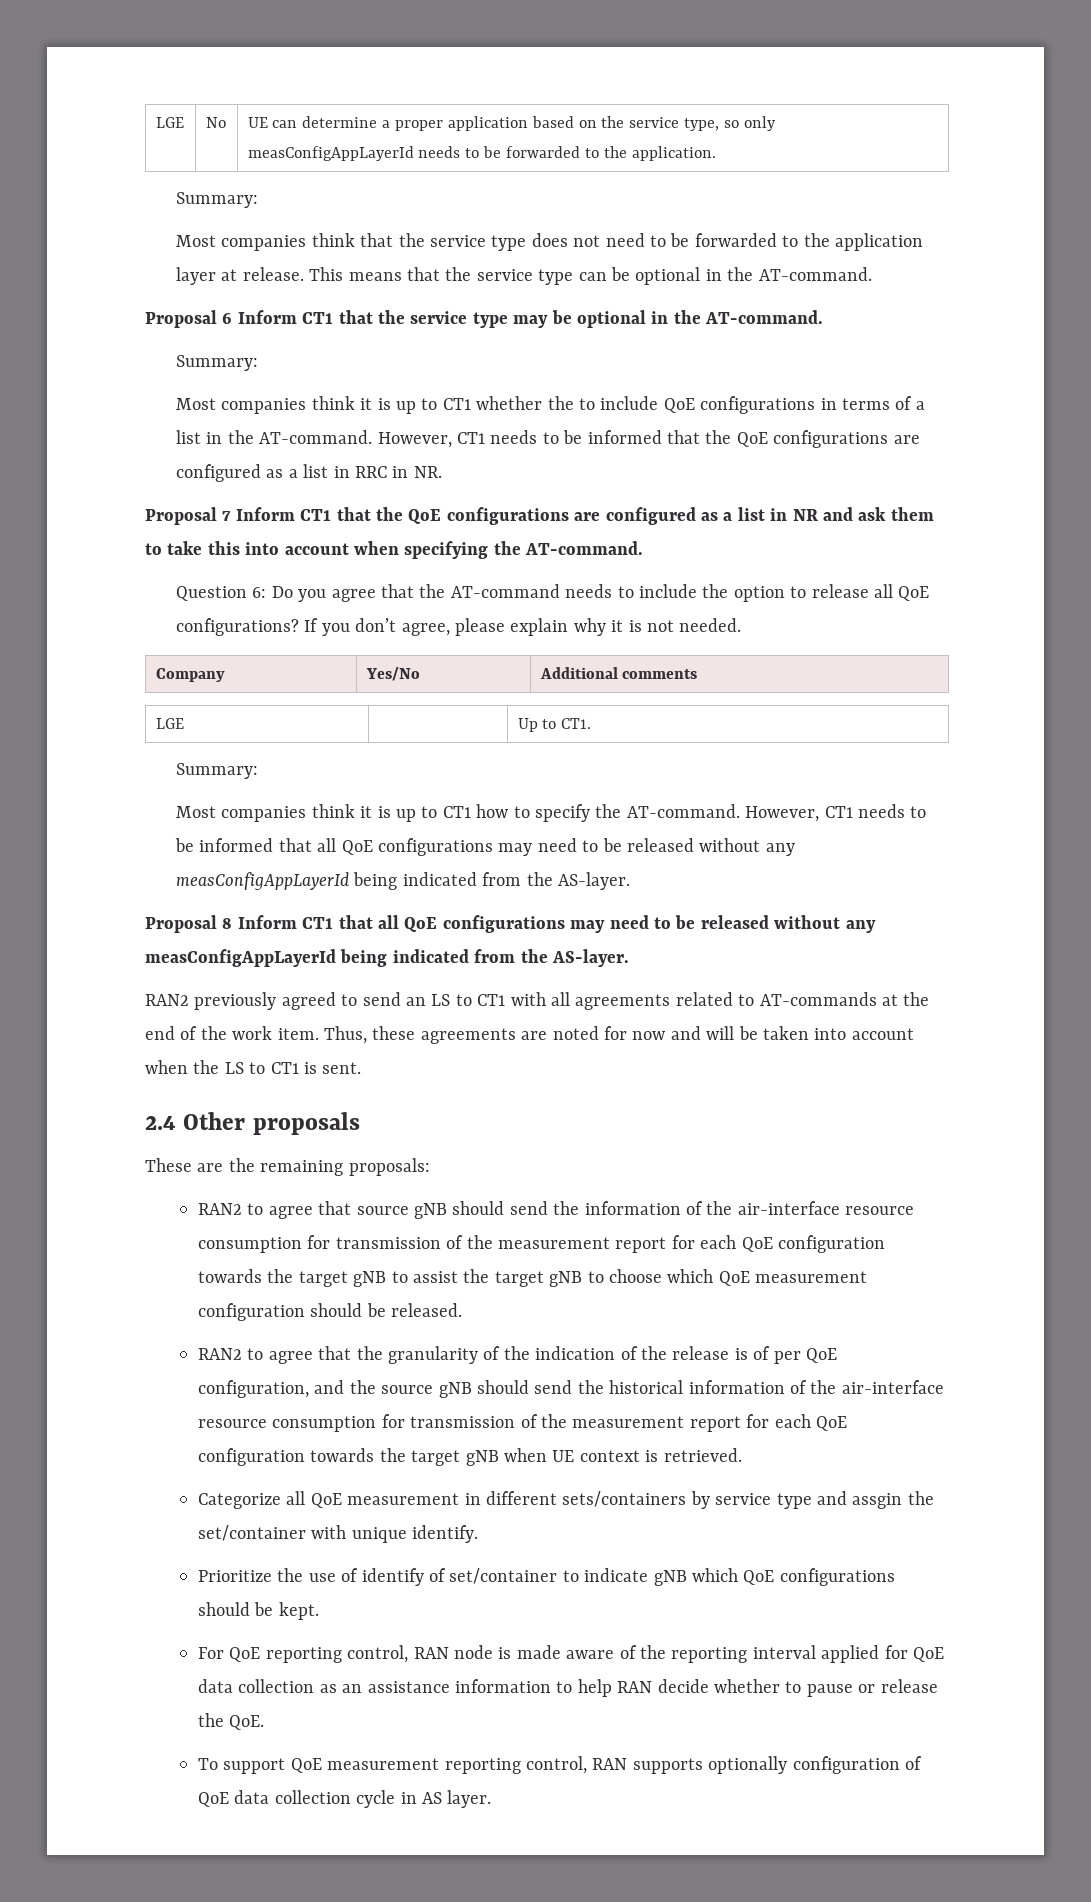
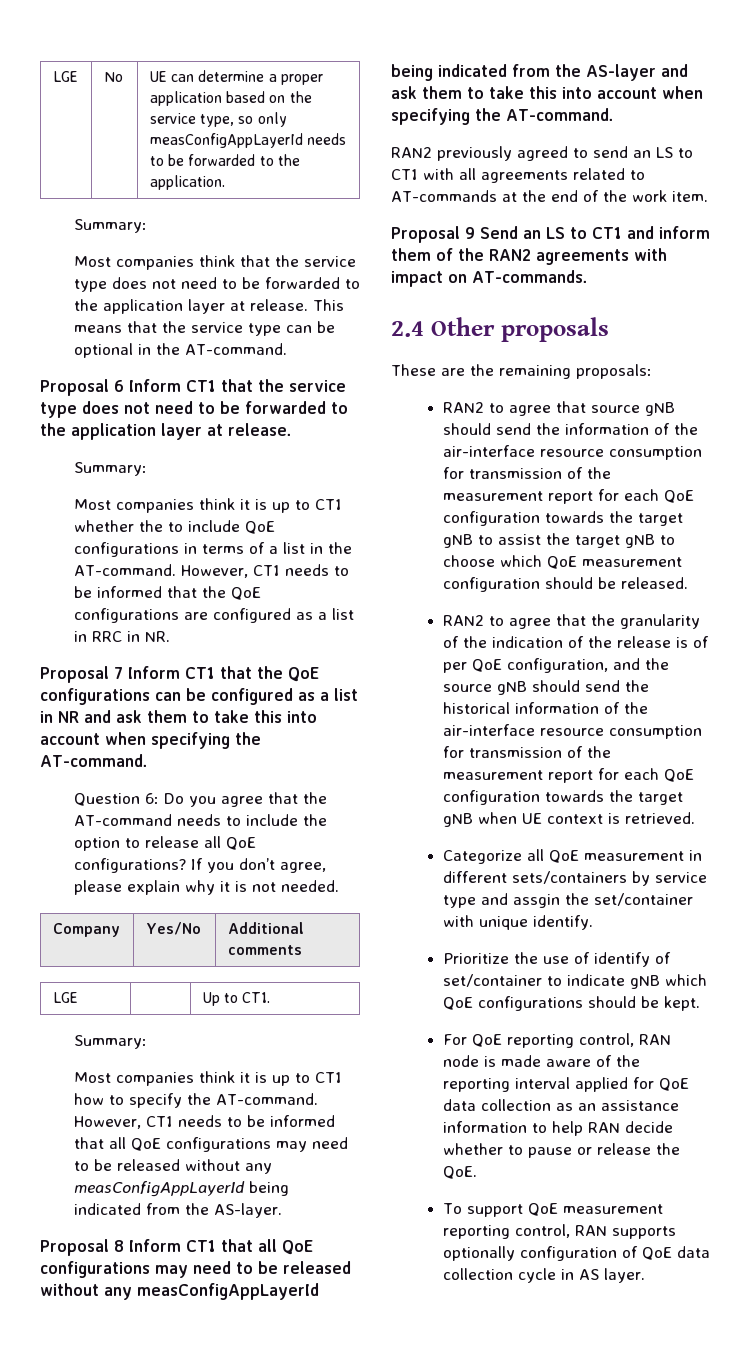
[513,310,824,328] may be optional in the AT-command. -> [82,401,348,414] [40,423,292,440] does not need to be forwarded to the application layer at release.
[574,512,601,521] are -> [155,688,206,701] can be
[552,949,629,967] AS-layer. -> [586,64,688,81] [391,86,703,99] [391,108,614,125] AS-layer and ask them to take this into account when specifying the AT-command.
[324,1026,914,1044] [145,1060,362,1074] Thus, these agreements are noted for now and will be taken into account when the LS to CT1 is sent. -> [391,226,710,243] [391,248,667,265] [391,270,588,287] // Proposal 9 Send an LS to CT1 and inform them of the RAN2 agreements with impact on AT-commands.

